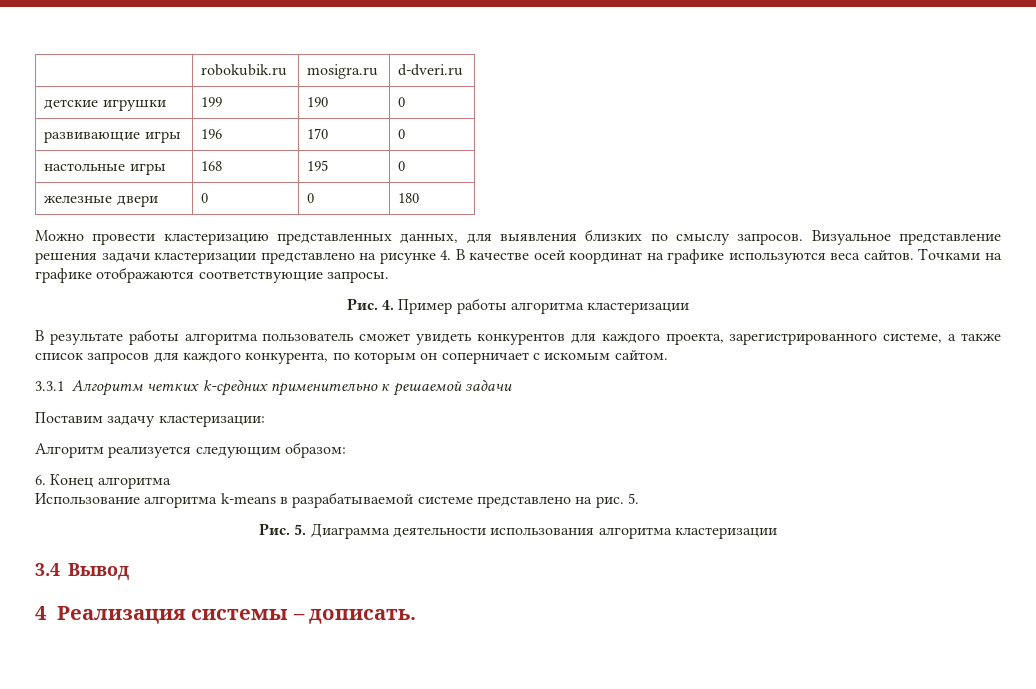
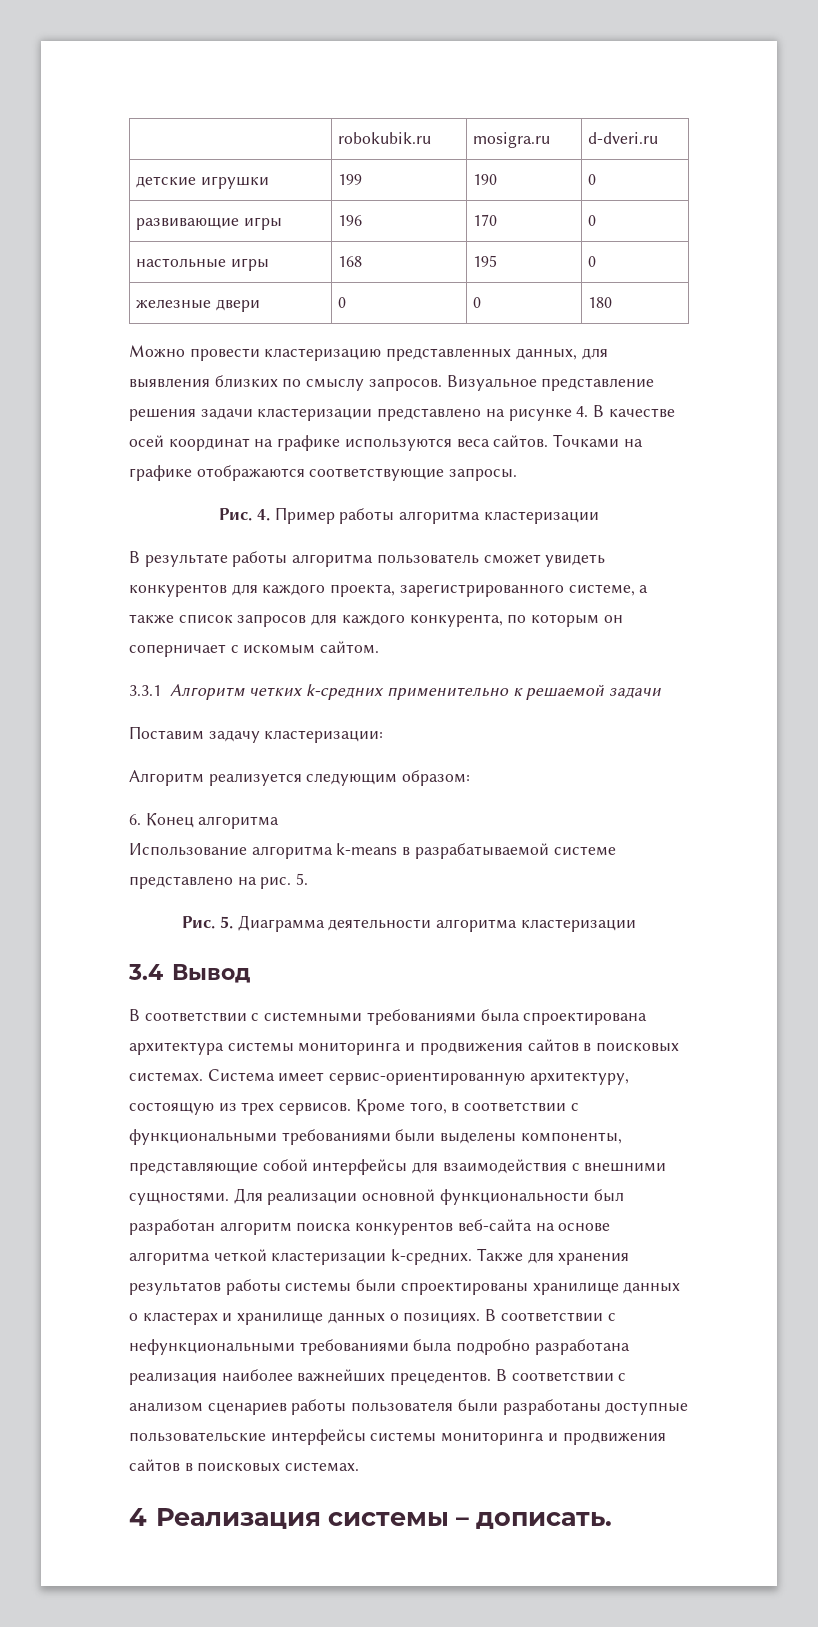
[490,527,595,535] использования -> (432, 925) none
(129, 571) none -> [129,1009,648,1025] [129,1039,680,1055] [129,1069,629,1085] [129,1099,579,1115] [129,1129,622,1145] [129,1159,667,1175] [129,1188,624,1205] [129,1219,611,1235] [129,1248,630,1265] [129,1279,681,1295] [129,1309,616,1325] [129,1339,630,1355] [129,1369,627,1385] [129,1399,689,1415] [129,1429,666,1445] [129,1459,360,1472] // В соответствии с системными требованиями была спроектирована архитектура системы мониторинга и продвижения сайтов в поисковых системах. Система имеет сервис-ориентированную архитектуру, состоящую из трех сервисов. Кроме того, в соответствии с функциональными требованиями были выделены компоненты, представляющие собой интерфейсы для взаимодействия с внешними сущностями. Для реализации основной функциональности был разработан алгоритм поиска конкурентов веб-сайта на основе алгоритма четкой кластеризации k-средних. Также для хранения результатов работы системы были спроектированы хранилище данных о кластерах и хранилище данных о позициях. В соответствии с нефункциональными требованиями была подробно разработана реализация наиболее важнейших прецедентов. В соответствии с анализом сценариев работы пользователя были разработаны доступные пользовательские интерфейсы системы мониторинга и продвижения сайтов в поисковых системах.

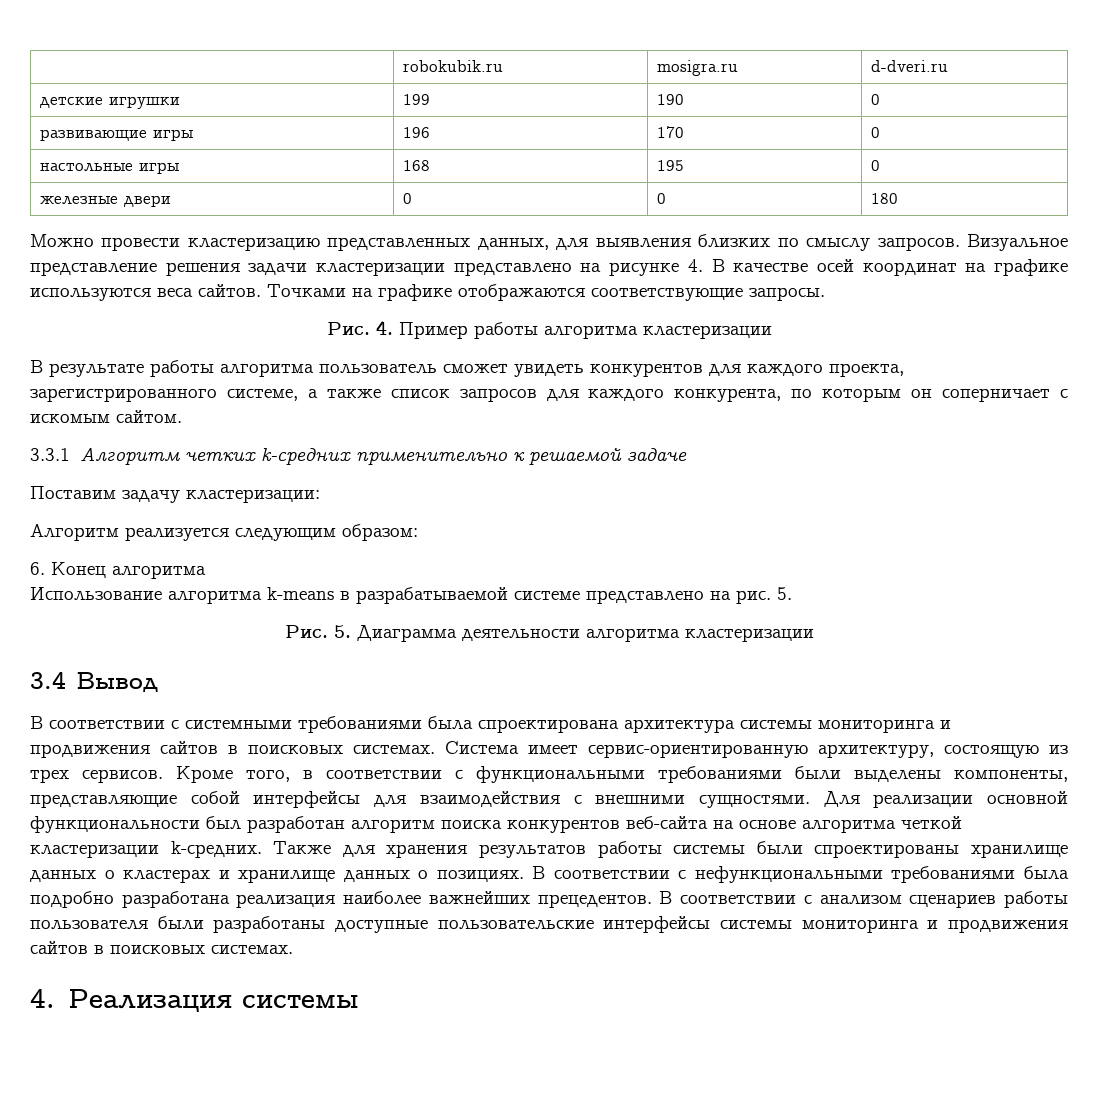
[609,687,662,699] задачи -> [626,448,687,461] задаче
[129,1508,147,1526] 4 -> [30,989,55,1008] 4.
[455,1512,612,1529] – дописать. -> (359, 1001) none

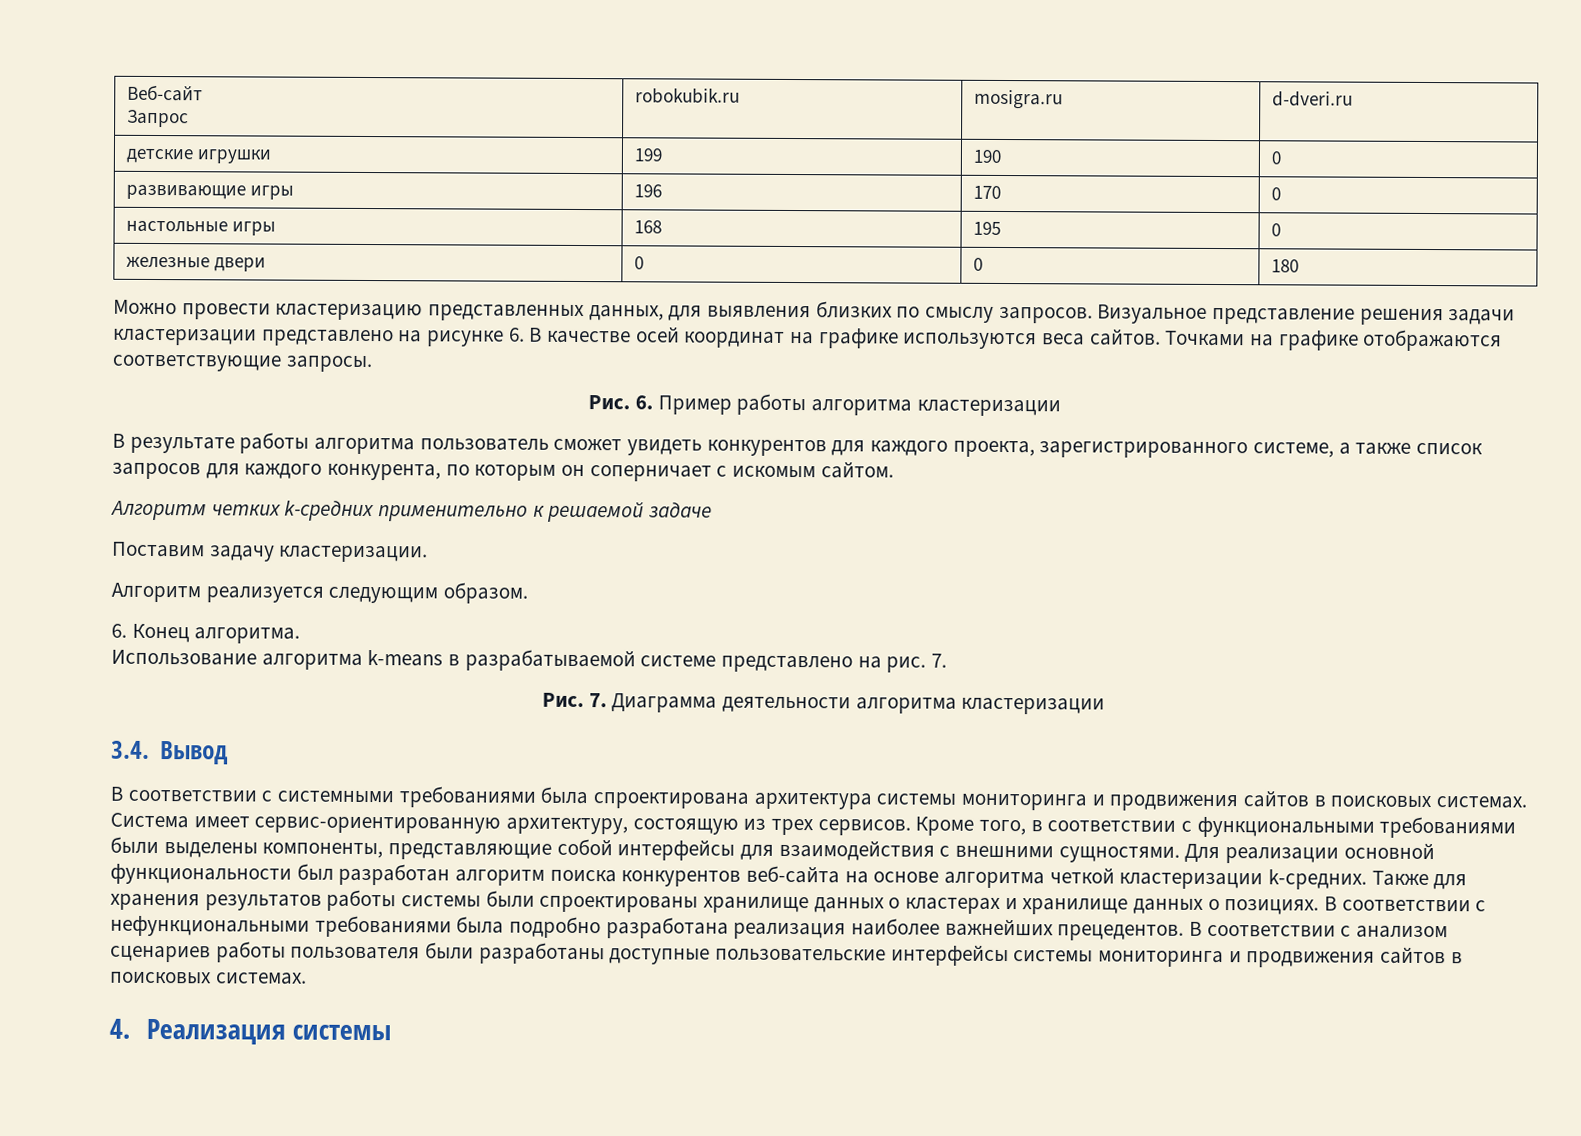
(403, 66) none -> [126,84,203,102] [126,109,189,128] Веб-сайт // Запрос
[687,259,703,272] 4. -> [508,327,525,342] 6.
[375,320,393,335] 4. -> [634,395,653,410] 6.
[30,448,70,461] 3.3.1 -> (894, 470) none
[186,489,320,503] кластеризации: -> [279,545,429,563] кластеризации.
[342,524,418,541] образом: -> [443,582,529,604] образом.
[112,565,206,579] алгоритма -> [194,627,301,644] алгоритма.
[777,587,792,600] [284,625,351,638] 5. // Рис. 5. -> [931,653,948,668] [541,692,607,708] 7. // Рис. 7.
[30,671,66,689] 3.4 -> [111,740,150,759] 3.4.

